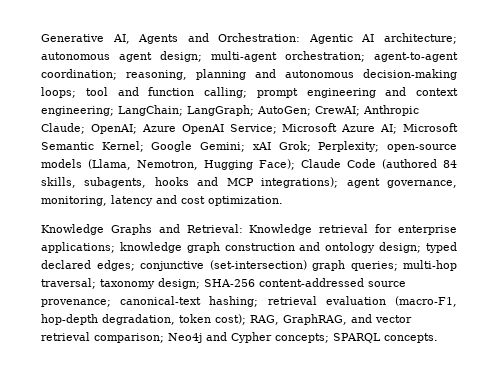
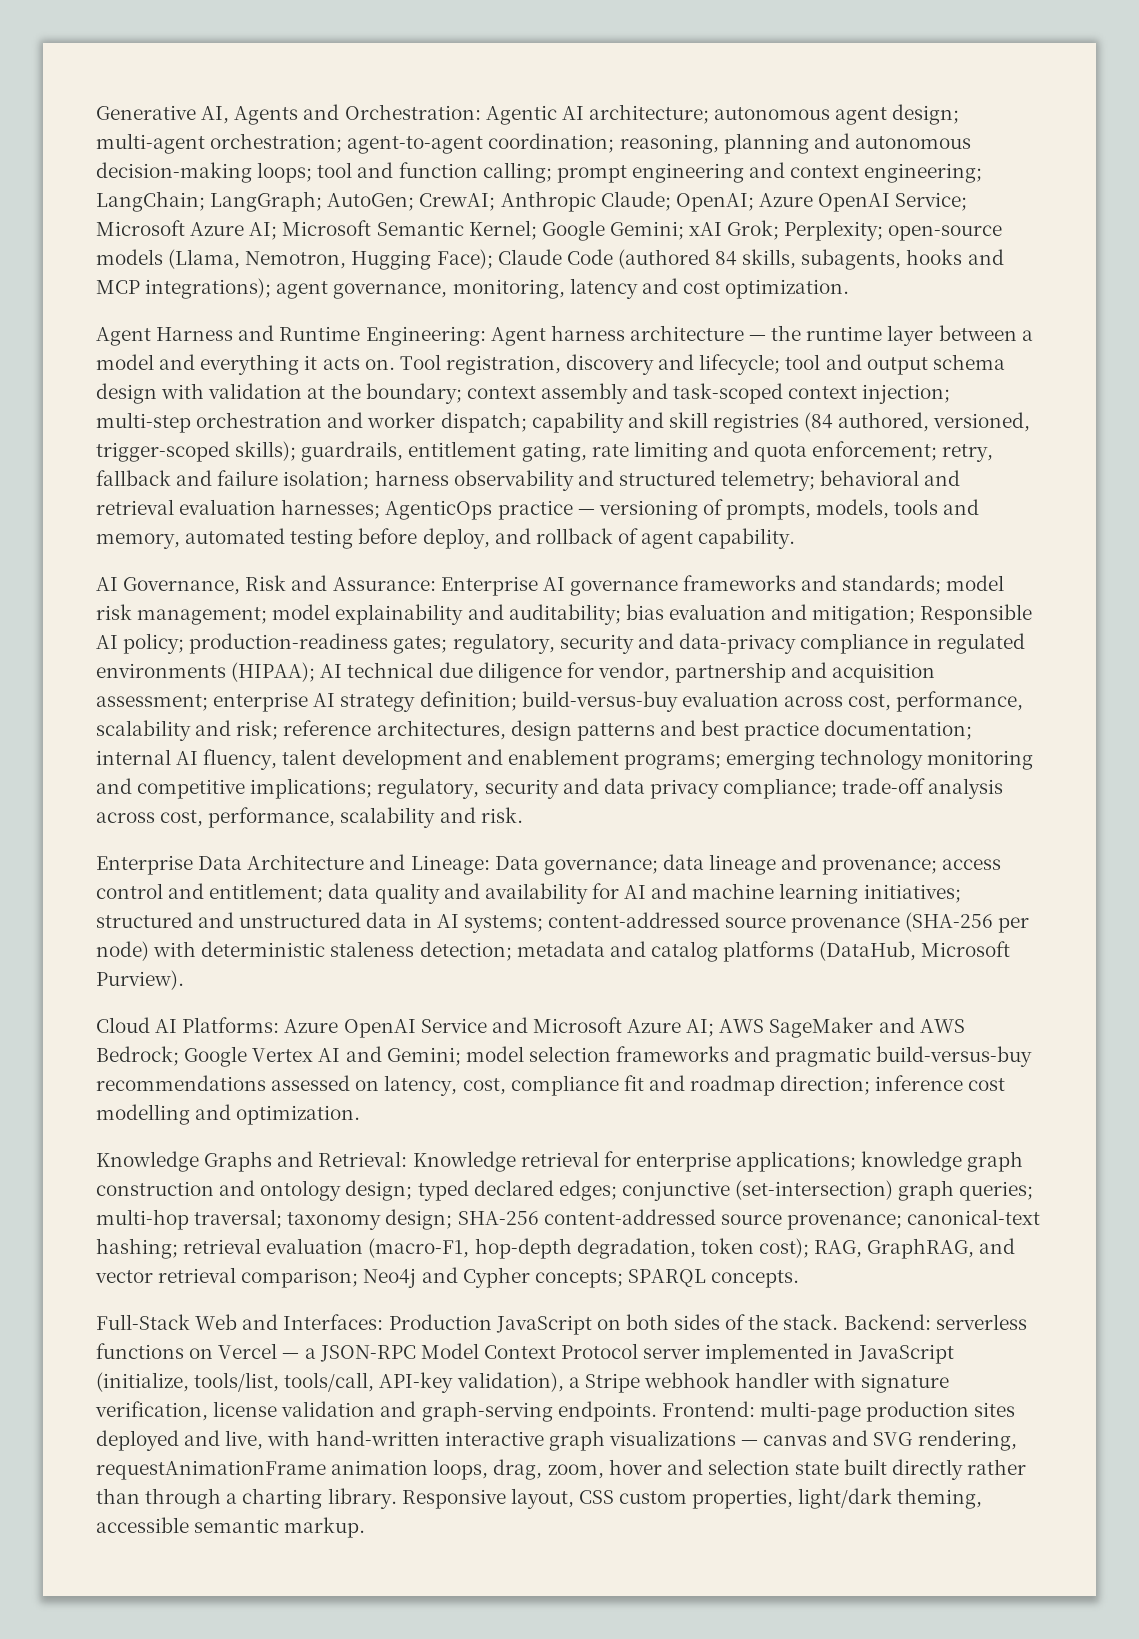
(283, 201) none -> [96,325,1033,346] [96,354,1005,375] [96,383,951,404] [96,412,1031,433] [96,441,994,462] [96,470,961,491] [96,499,980,520] [96,528,796,549] [96,575,1005,596] [96,604,1033,625] [96,633,1026,654] [96,662,936,683] [96,691,1024,712] [96,720,973,741] [96,749,1034,770] [96,778,1004,799] [96,807,523,828] [96,854,1002,875] [96,883,961,904] [96,912,1030,933] [96,941,1011,962] [96,970,184,990] [96,1017,965,1038] [96,1046,1033,1067] [96,1075,1006,1096] [96,1104,361,1125] // Agent Harness and Runtime Engineering: Agent harness architecture — the runtime layer between a model and everything it acts on. Tool registration, discovery and lifecycle; tool and output schema design with validation at the boundary; context assembly and task-scoped context injection; multi-step orchestration and worker dispatch; capability and skill registries (84 authored, versioned, trigger-scoped skills); guardrails, entitlement gating, rate limiting and quota enforcement; retry, fallback and failure isolation; harness observability and structured telemetry; behavioral and retrieval evaluation harnesses; AgenticOps practice — versioning of prompts, models, tools and memory, automated testing before deploy, and rollback of agent capability. // AI Governance, Risk and Assurance: Enterprise AI governance frameworks and standards; model risk management; model explainability and auditability; bias evaluation and mitigation; Responsible AI policy; production-readiness gates; regulatory, security and data-privacy compliance in regulated environments (HIPAA); AI technical due diligence for vendor, partnership and acquisition assessment; enterprise AI strategy definition; build-versus-buy evaluation across cost, performance, scalability and risk; reference architectures, design patterns and best practice documentation; internal AI fluency, talent development and enablement programs; emerging technology monitoring and competitive implications; regulatory, security and data privacy compliance; trade-off analysis across cost, performance, scalability and risk. // Enterprise Data Architecture and Lineage: Data governance; data lineage and provenance; access control and entitlement; data quality and availability for AI and machine learning initiatives; structured and unstructured data in AI systems; content-addressed source provenance (SHA-256 per node) with deterministic staleness detection; metadata and catalog platforms (DataHub, Microsoft Purview). // Cloud AI Platforms: Azure OpenAI Service and Microsoft Azure AI; AWS SageMaker and AWS Bedrock; Google Vertex AI and Gemini; model selection frameworks and pragmatic build-versus-buy recommendations assessed on latency, cost, compliance fit and roadmap direction; inference cost modelling and optimization.
(438, 338) none -> [96,1314,1027,1335] [96,1343,954,1364] [96,1372,950,1393] [95,1401,1016,1422] [96,1430,1017,1451] [96,1459,1027,1480] [96,1488,983,1509] [96,1517,366,1538] // Full-Stack Web and Interfaces: Production JavaScript on both sides of the stack. Backend: serverless functions on Vercel — a JSON-RPC Model Context Protocol server implemented in JavaScript (initialize, tools/list, tools/call, API-key validation), a Stripe webhook handler with signature verification, license validation and graph-serving endpoints. Frontend: multi-page production sites deployed and live, with hand-written interactive graph visualizations — canvas and SVG rendering, requestAnimationFrame animation loops, drag, zoom, hover and selection state built directly rather than through a charting library. Responsive layout, CSS custom properties, light/dark theming, accessible semantic markup.

